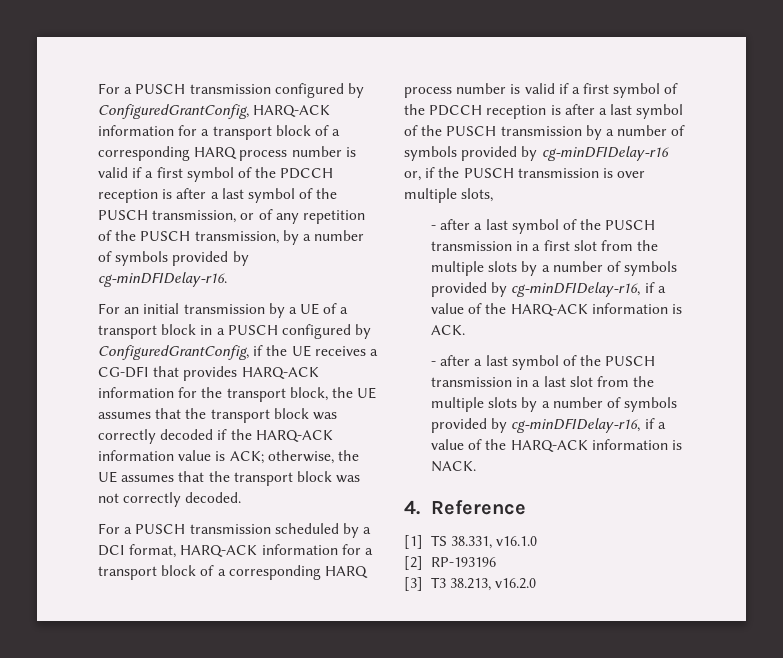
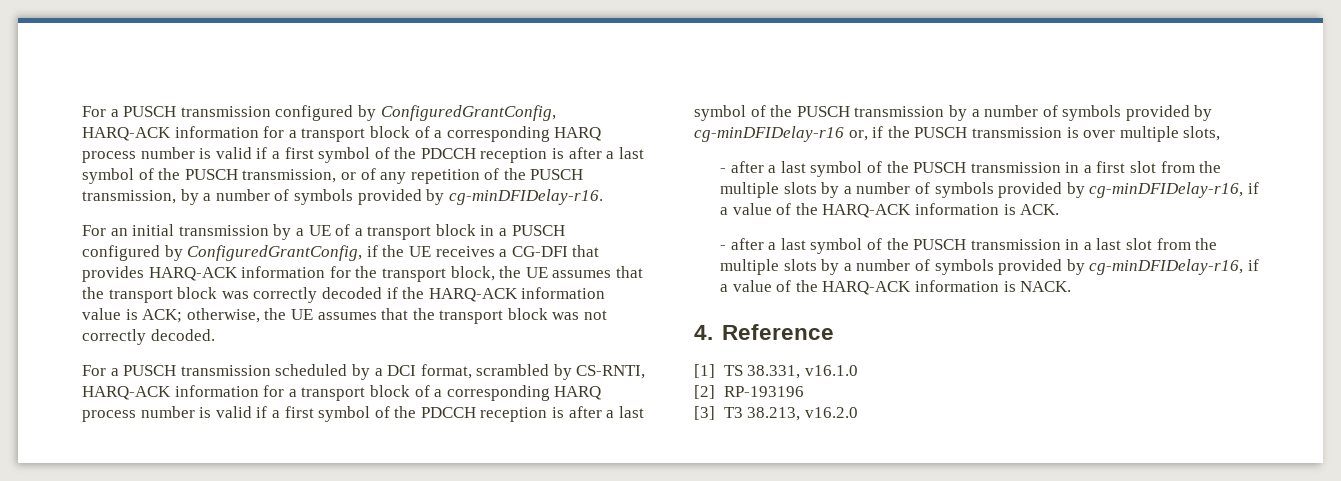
(177, 551) none -> [476,364,646,380] scrambled by CS-RNTI,

